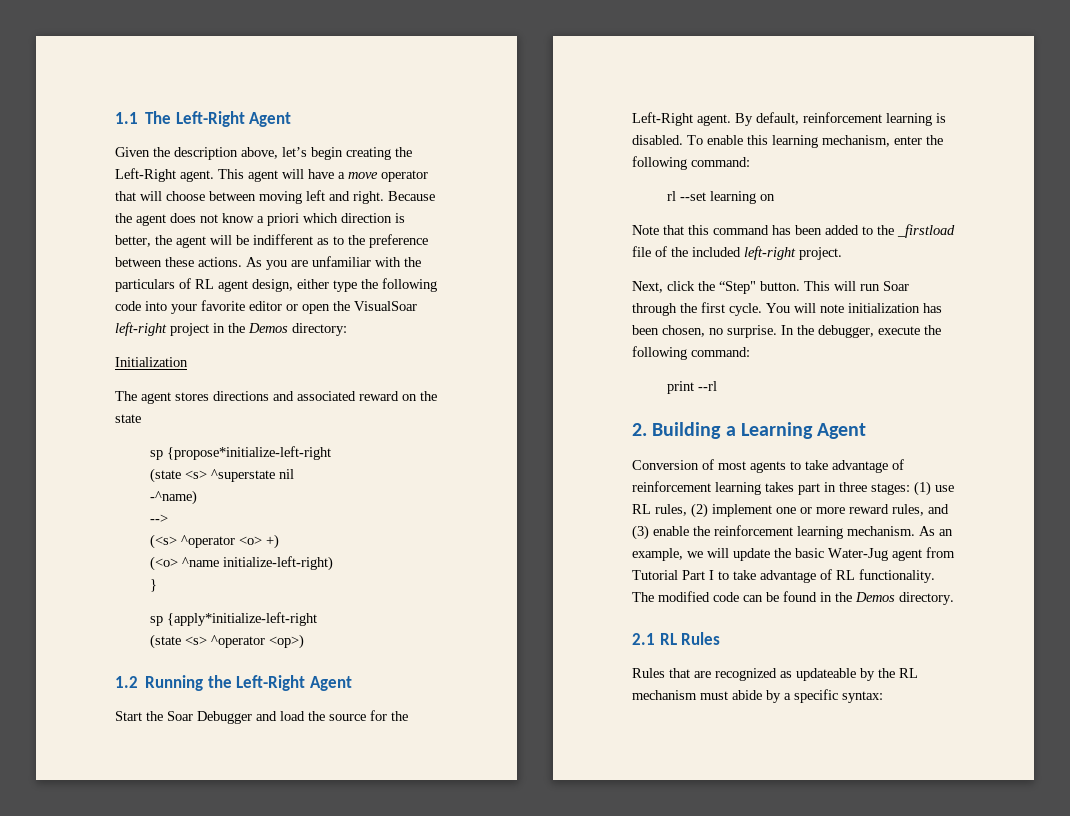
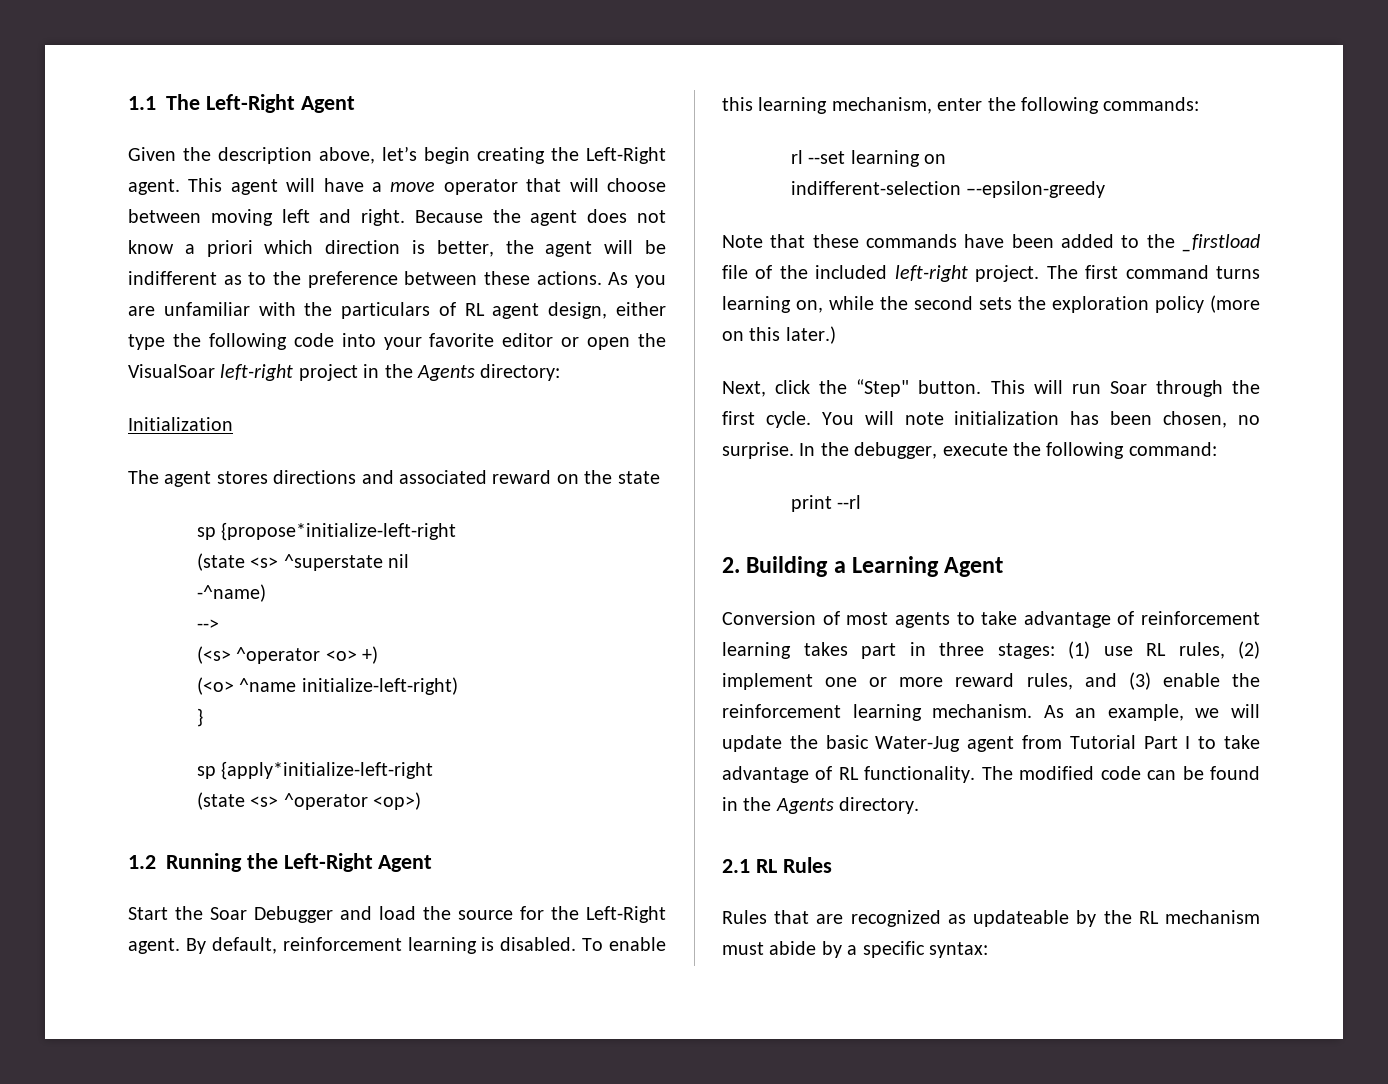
[248,323,288,333] Demos -> [417,365,475,381] Agents
[691,157,750,167] command: -> [1103,97,1200,111] commands:
(775, 197) none -> [790,181,1106,198] // indifferent-selection –-epsilon-greedy
[688,225,791,235] this command has -> [812,234,1005,248] these commands have
(842, 253) none -> [1046,265,1260,279] [722,295,1260,313] [722,326,836,344] The first command turns learning on, while the second sets the exploration policy (more on this later.)
[855,592,895,602] Demos -> [775,798,834,814] Agents

